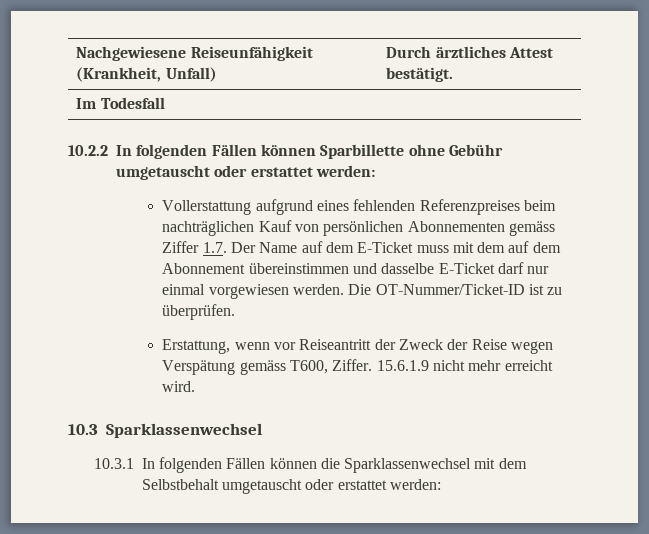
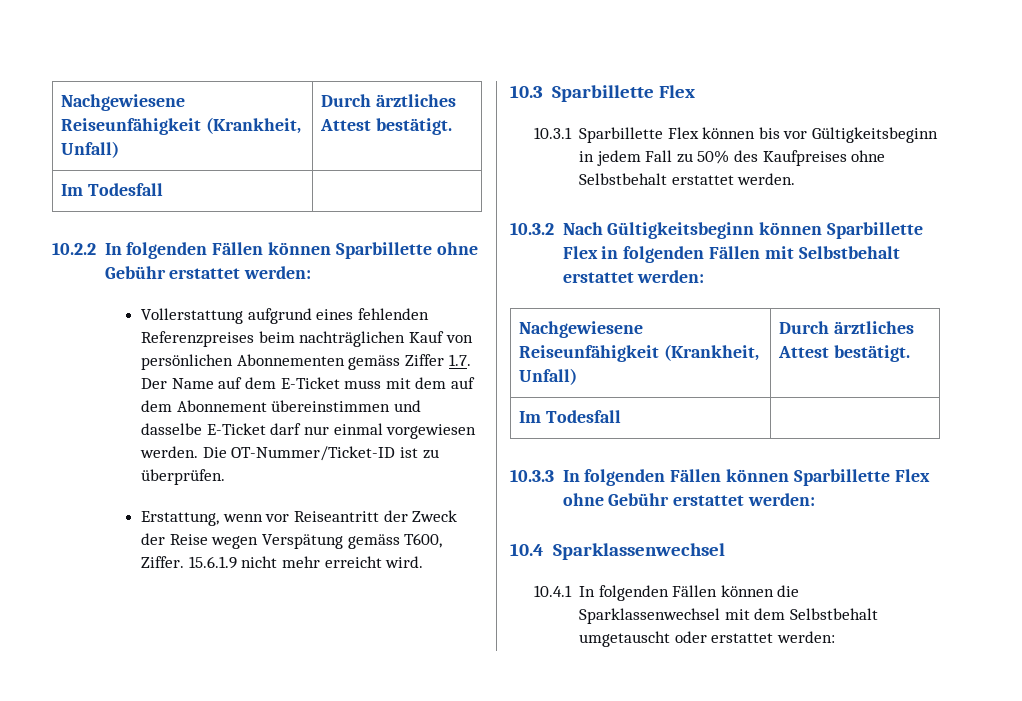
[116,165,248,180] umgetauscht oder -> (166, 272) none
(98, 429) none -> [551,85,695,102] [533,127,938,143] [579,150,886,166] [579,173,796,185] [510,222,924,239] [562,246,900,263] [562,270,705,283] [519,321,644,338] [519,344,760,362] [519,368,578,385] [779,321,915,334] [778,345,911,362] [519,410,622,423] [510,469,930,486] [562,493,816,506] [510,543,544,556] Sparbillette Flex // 10.3.1 Sparbillette Flex können bis vor Gültigkeitsbeginn in jedem Fall zu 50% des Kaufpreises ohne Selbstbehalt erstattet werden. // 10.3.2 Nach Gültigkeitsbeginn können Sparbillette Flex in folgenden Fällen mit Selbstbehalt erstattet werden: // Nachgewiesene Reiseunfähigkeit (Krankheit, Unfall) | Durch ärztliches Attest bestätigt. // Im Todesfall | // 10.3.3 In folgenden Fällen können Sparbillette Flex ohne Gebühr erstattet werden: // 10.4
[93,458,134,469] 10.3.1 -> [533,585,572,597] 10.4.1

